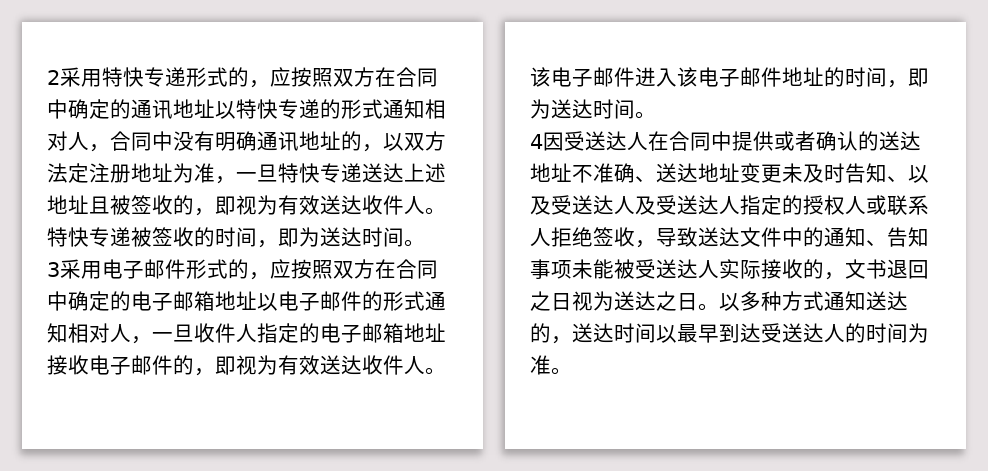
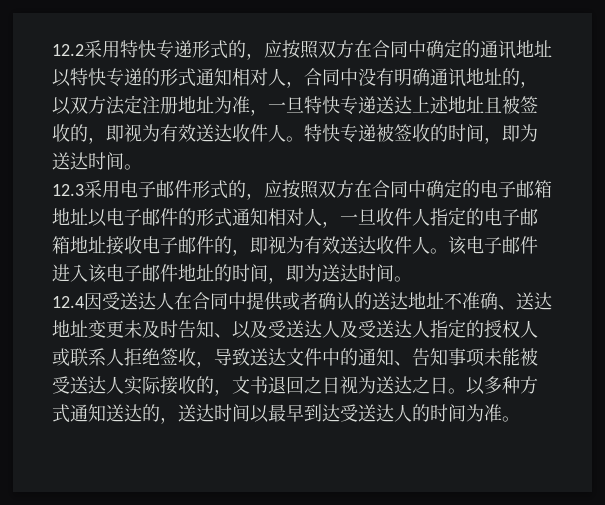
[47,70,60,85] 2 -> [52,44,84,56] 12.2
[47,262,60,277] 3 -> [52,184,84,196] 12.3
[530,134,543,149] 4 -> [52,296,84,308] 12.4

